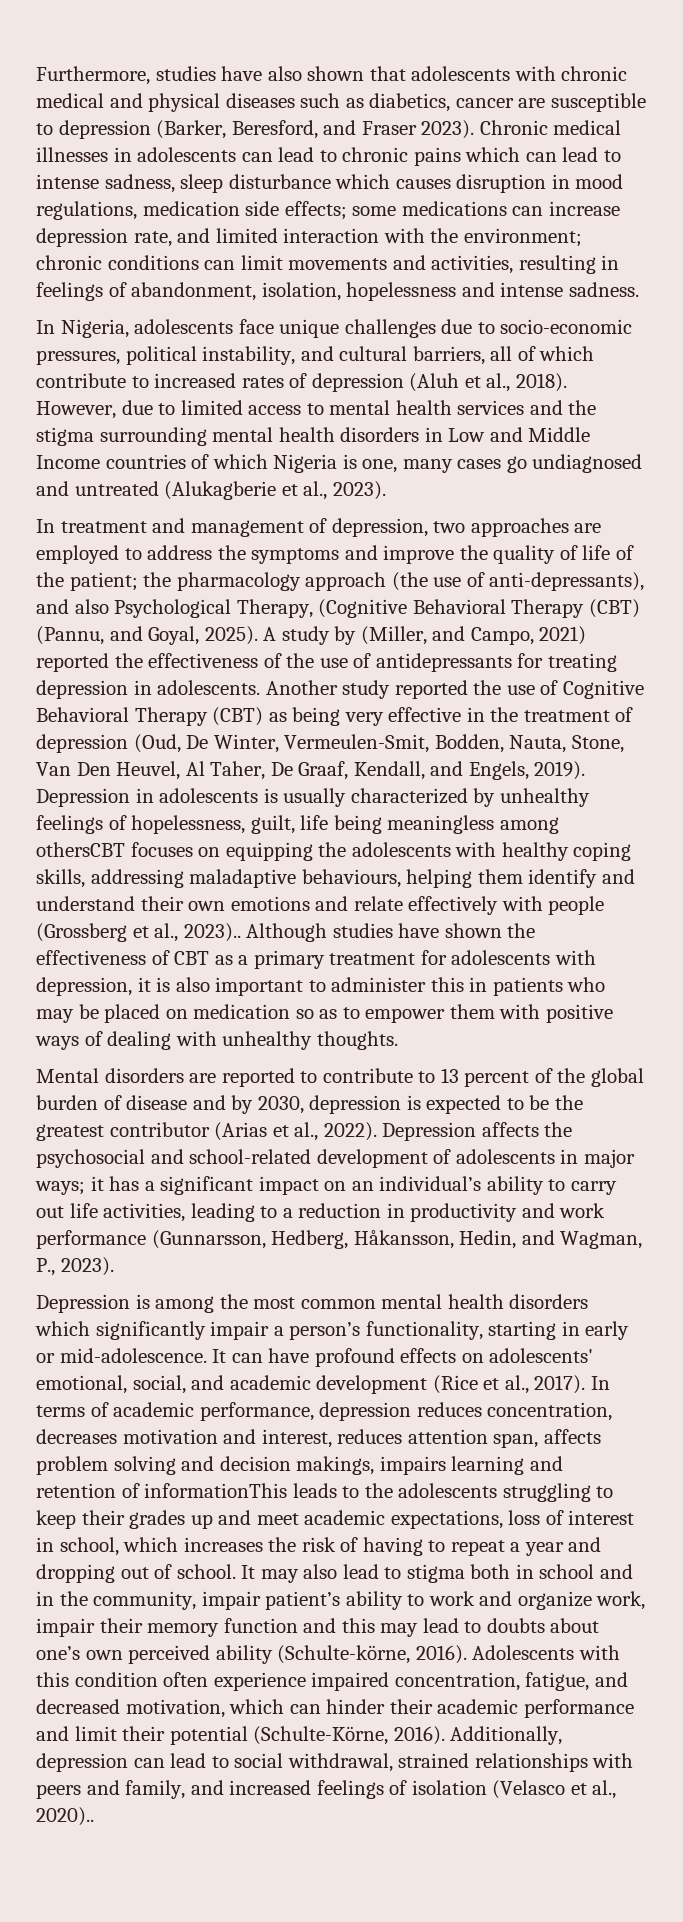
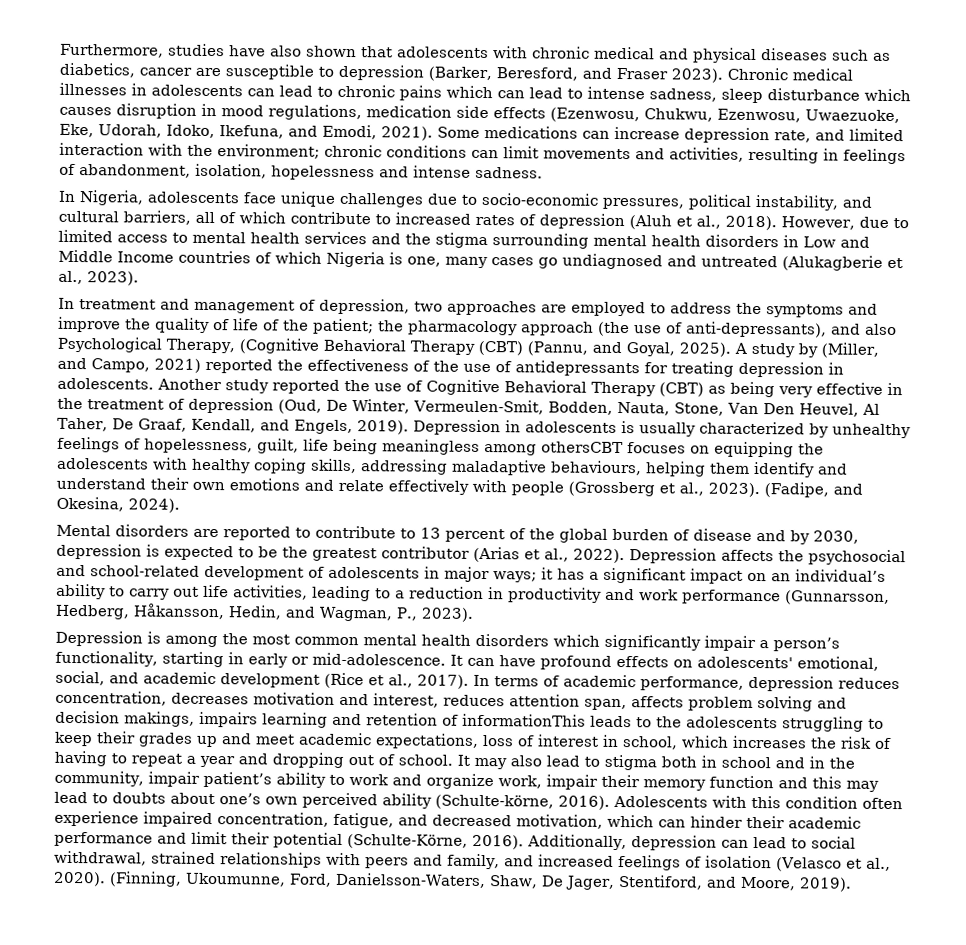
[284,201,397,220] effects; some -> [493,107,900,124] [59,123,480,141] effects (Ezenwosu, Chukwu, Ezenwosu, Uwaezuoke, Eke, Udorah, Idoko, Ikefuna, and Emodi, 2021). Some
[183,923,536,942] [36,950,596,969] [36,977,606,996] [36,1004,613,1023] [35,1031,398,1050] 2023).. Although studies have shown the effectiveness of CBT as a primary treatment for adolescents with depression, it is also important to administer this in patients who may be placed on medication so as to empower them with positive ways of dealing with unhealthy thoughts. -> [708,482,863,498] [56,496,180,513] 2023). (Fadipe, and Okesina, 2024).
[36,1807,94,1826] 2020).. -> [53,871,852,892] 2020). (Finning, Ukoumunne, Ford, Danielsson-Waters, Shaw, De Jager, Stentiford, and Moore, 2019).

